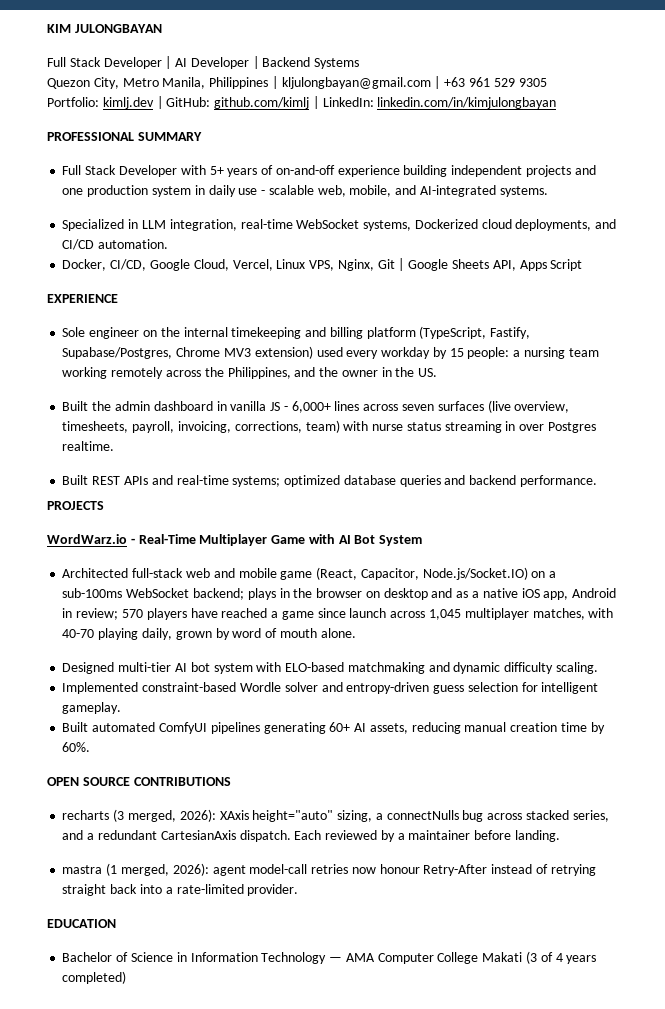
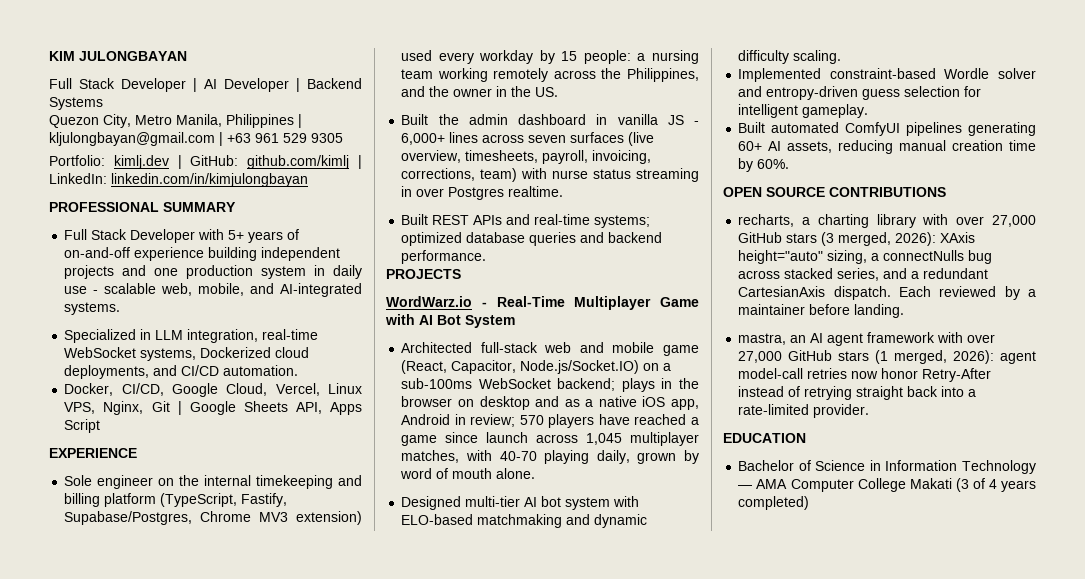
[62,810,110,820] recharts -> [738,214,1036,228] [738,232,818,243] recharts, a charting library with over 27,000 GitHub stars
[62,865,103,874] mastra -> [738,332,996,346] [738,350,870,363] mastra, an AI agent framework with over 27,000 GitHub stars
[379,864,420,874] honour -> [881,368,919,379] honor

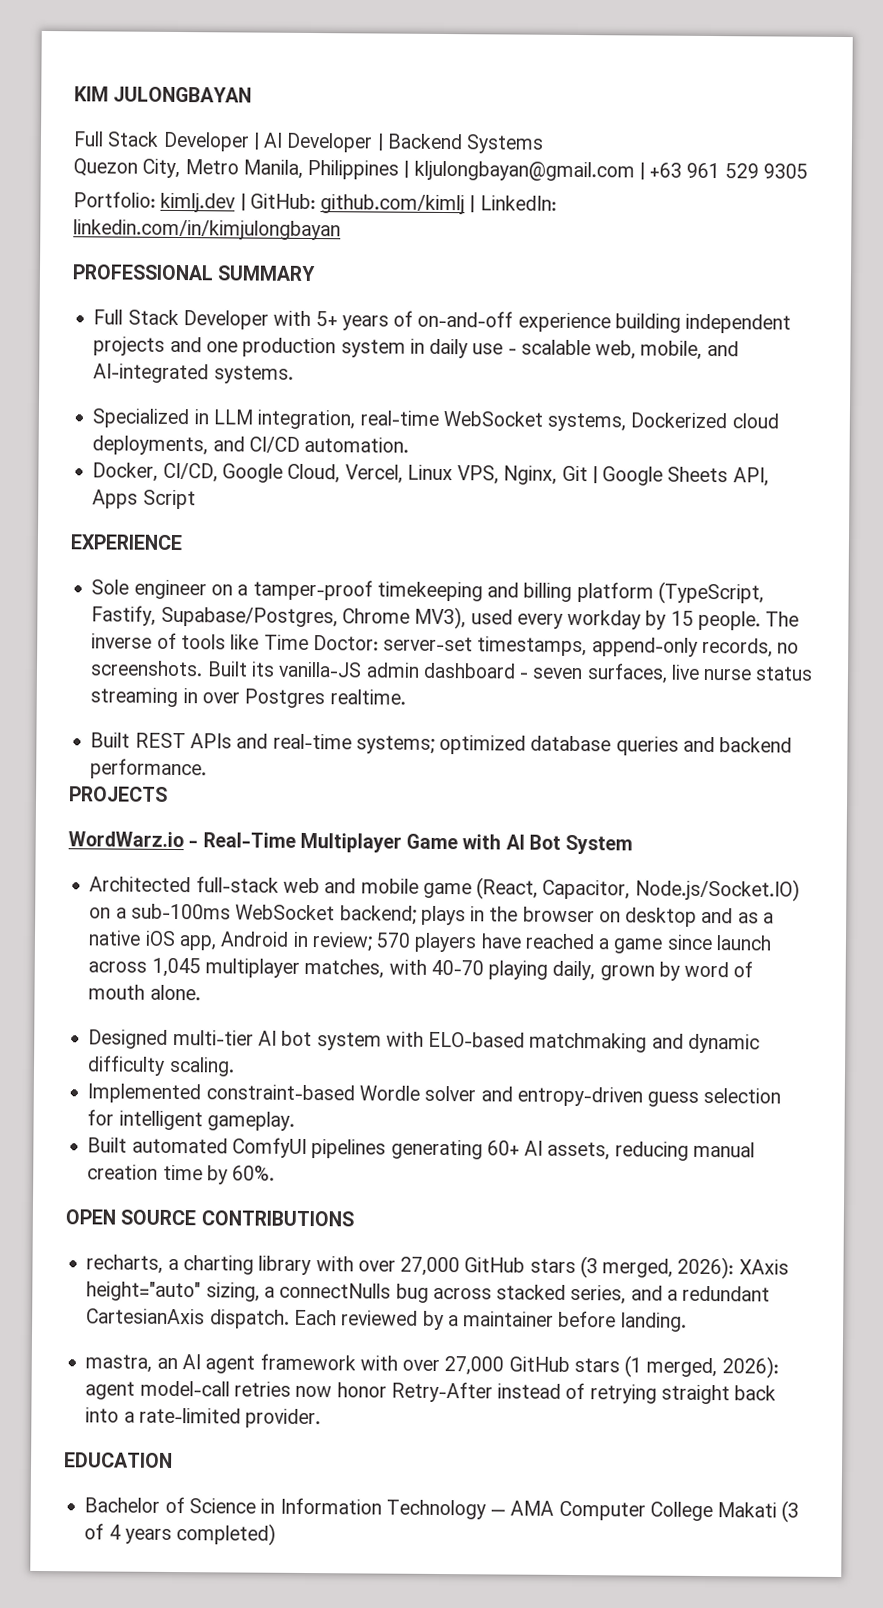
[179,475,252,486] the internal -> [237,579,373,601] a tamper-proof
[259,511,362,525] MV3 extension) -> [414,606,467,630] MV3),
[583,50,699,64] [401,68,699,82] [401,86,559,97] [401,114,699,125] [401,132,655,146] [401,150,652,164] [401,168,548,182] people: a nursing team working remotely across the Philippines, and the owner in the US. // Built the admin dashboard in vanilla JS - 6,000+ lines across seven surfaces (live overview, timesheets, payroll, invoicing, corrections, team) with -> [697,610,800,631] [91,632,800,658] [90,660,700,684] people. The inverse of tools like Time Doctor: server-set timestamps, append-only records, no screenshots. Built its vanilla-JS admin dashboard - seven surfaces, live

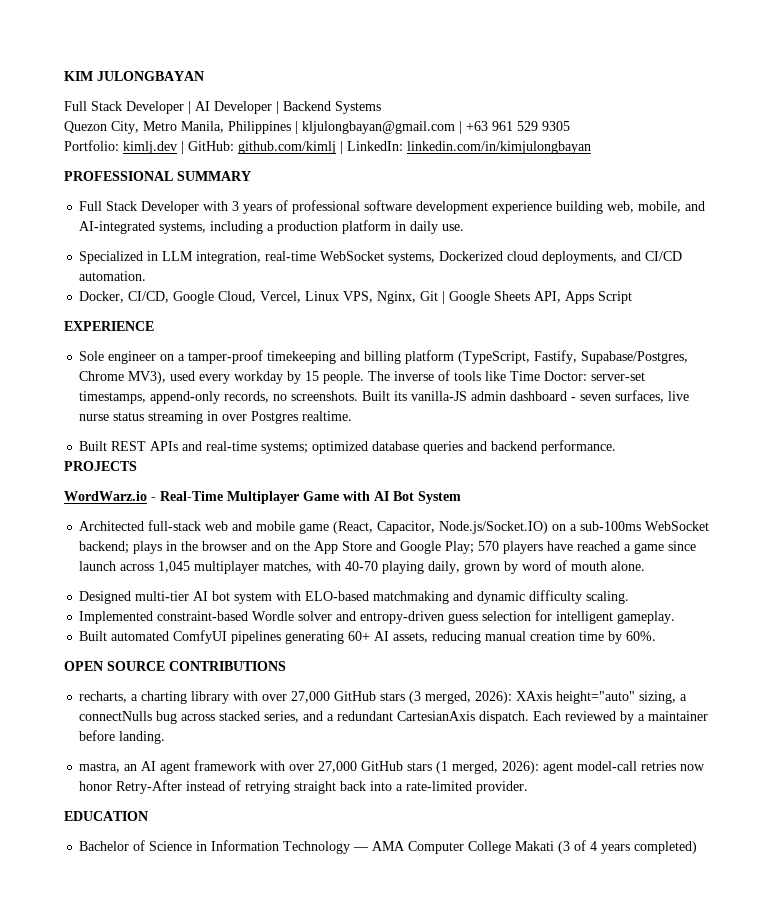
[315,311,338,327] 5+ -> [232,201,240,211] 3
[417,310,792,334] [93,336,739,360] [93,363,294,384] on-and-off experience building independent projects and one production system in daily use - scalable web, mobile, and AI-integrated systems. -> [292,200,706,214] [79,220,465,234] professional software development experience building web, mobile, and AI-integrated systems, including a production platform in daily use.
[598,907,774,927] [88,930,373,952] on desktop and as a native iOS app, Android in review; -> [251,541,475,554] and on the App Store and Google Play;

